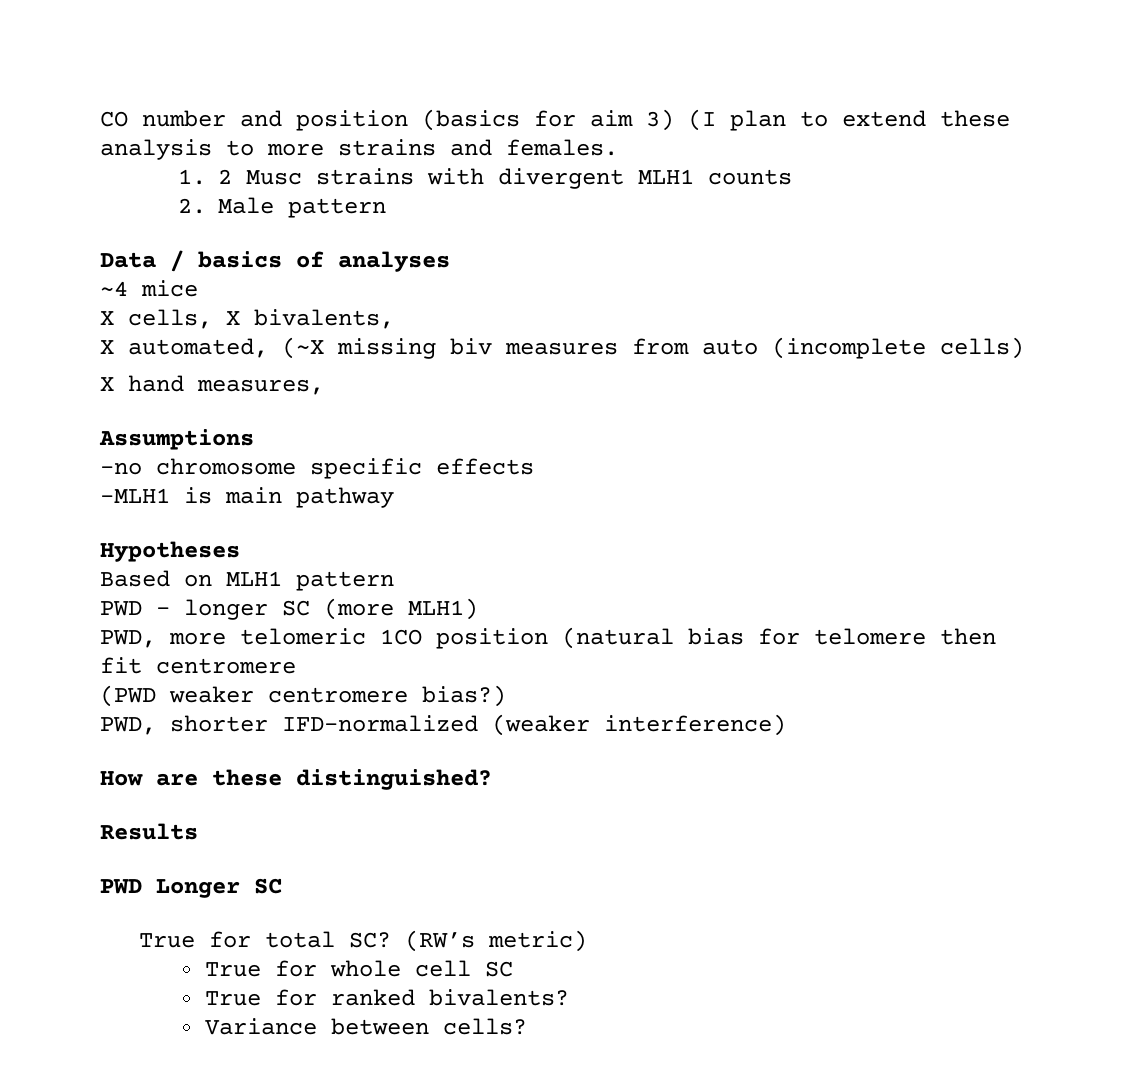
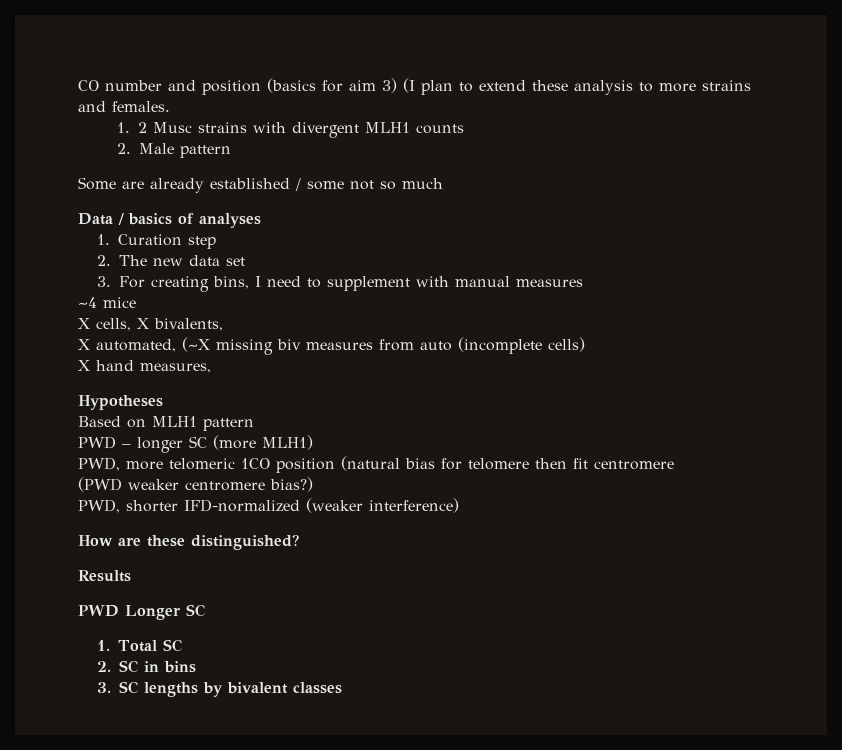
(387, 208) none -> [78,177,443,193] // Some are already established / some not so much
(450, 261) none -> [97,234,217,249] [97,255,246,266] [97,276,584,292] // 1. Curation step // 2. The new data set // 3. For creating bins, I need to supplement with manual measures
[99,429,254,450] [100,458,534,479] [100,487,394,508] // Assumptions // -no chromosome specific effects // -MLH1 is main pathway -> (211, 368) none
[139,930,588,952] [204,960,513,977] [204,989,569,1006] [204,1018,527,1035] True for total SC? (RW’s metric) // True for whole cell SC // True for ranked bivalents? // Variance between cells? -> [97,639,183,652] [97,660,197,673] [97,681,343,697] 1. Total SC // 2. SC in bins // 3. SC lengths by bivalent classes

